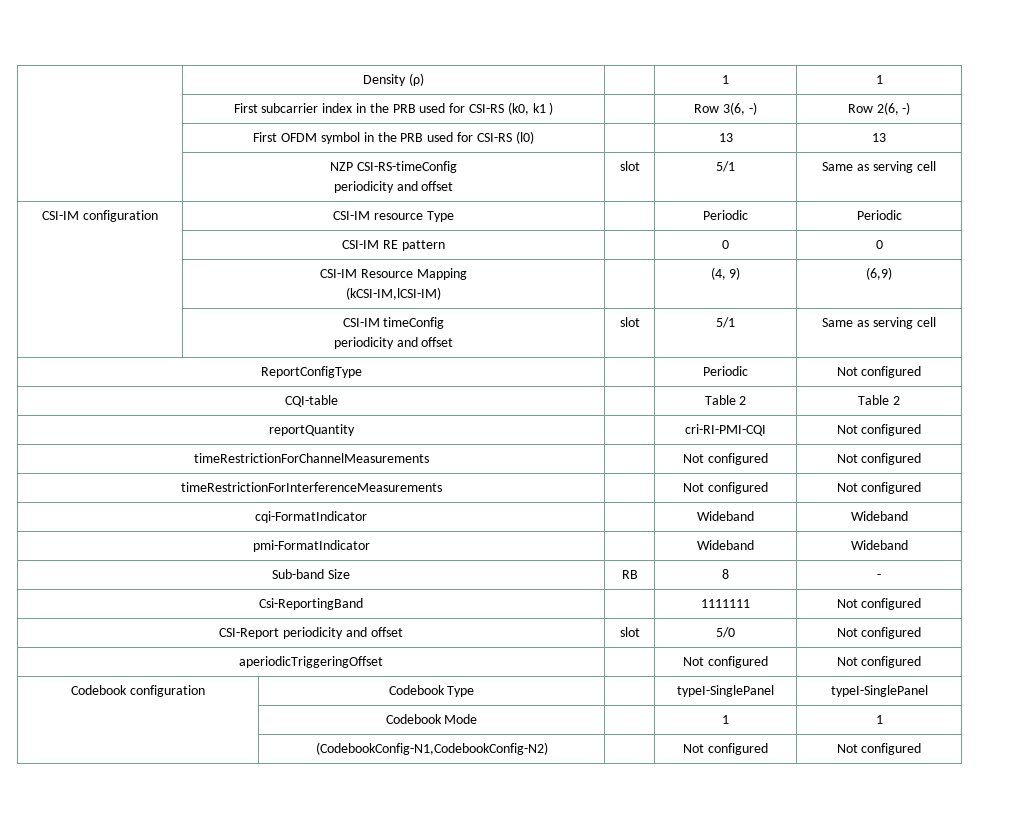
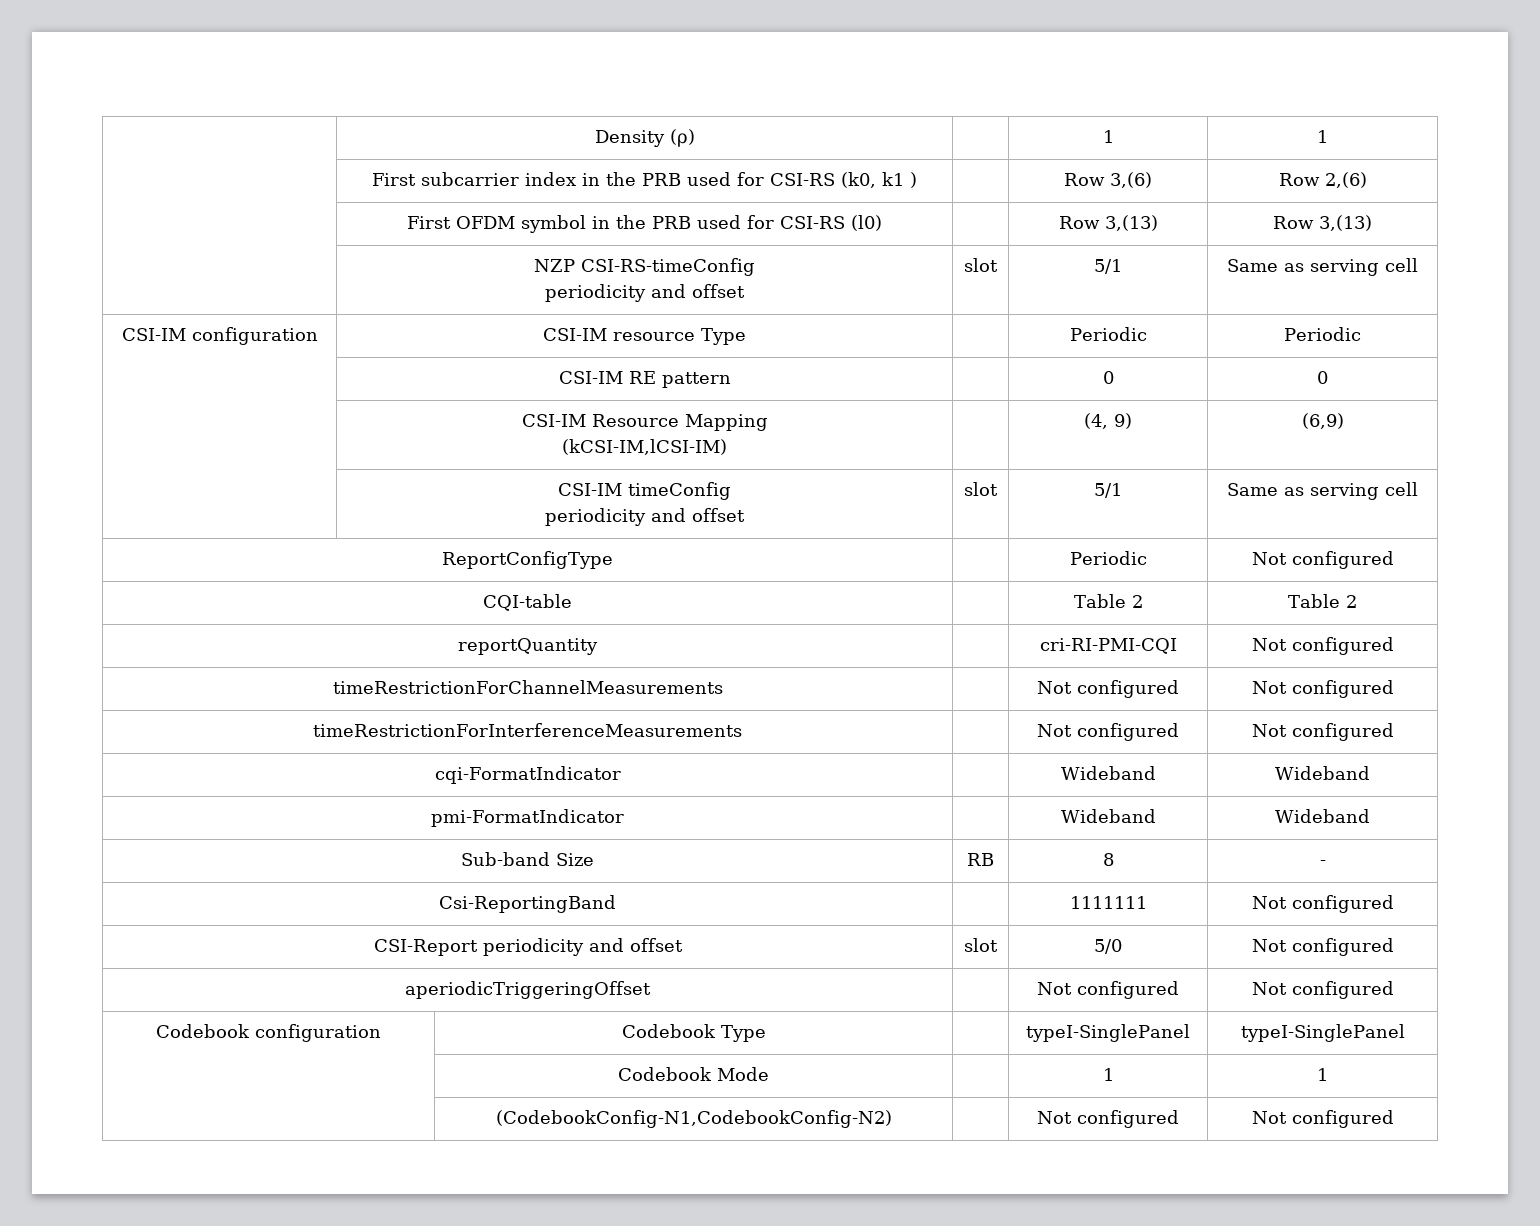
[723,102,757,115] [847,102,911,115] 3(6, -) | Row 2(6, -) -> [1110,172,1152,188] [1278,172,1367,188] 3,(6) | Row 2,(6)
[718,133,733,142] [872,133,886,142] 13 | 13 -> [1058,215,1158,231] [1273,215,1372,231] Row 3,(13) | Row 3,(13)

